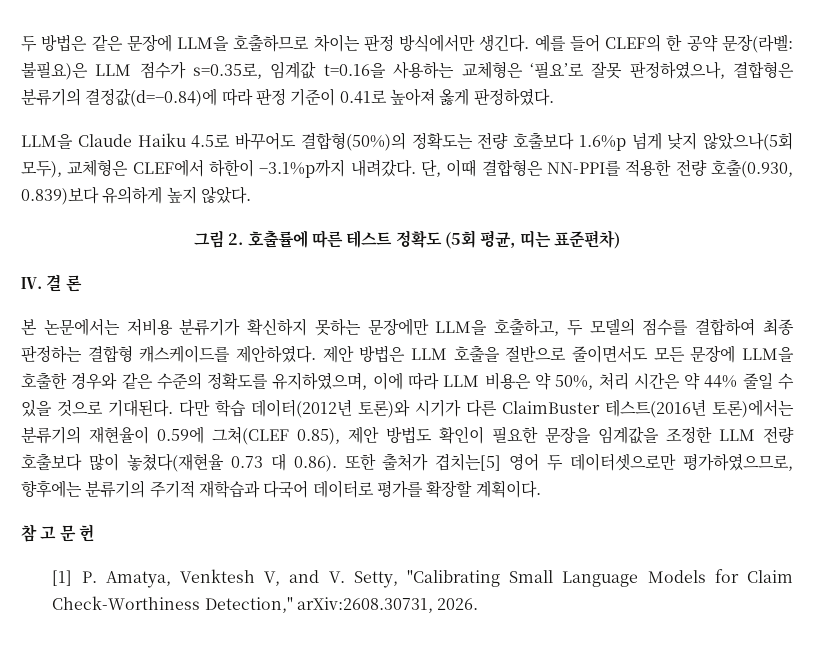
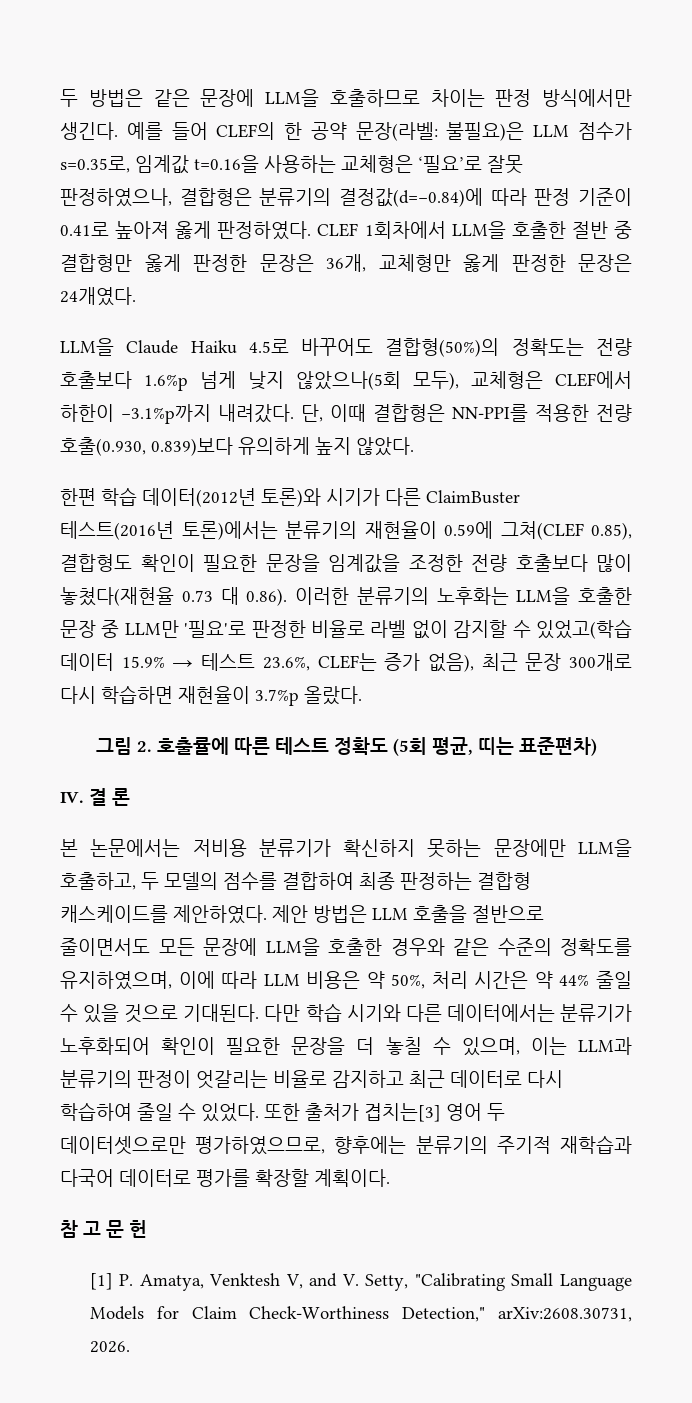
(554, 97) none -> [317,221,632,239] [60,254,632,272] [60,287,136,306] CLEF 1회차에서 LLM을 호출한 절반 중 결합형만 옳게 판정한 문장은 36개, 교체형만 옳게 판정한 문장은 24개였다.
(251, 195) none -> [60,487,520,507] [60,521,632,540] [60,554,632,573] [60,587,632,606] [60,619,632,639] [60,653,632,672] [60,685,362,706] // 한편 학습 데이터(2012년 토론)와 시기가 다른 ClaimBuster 테스트(2016년 토론)에서는 분류기의 재현율이 0.59에 그쳐(CLEF 0.85), 결합형도 확인이 필요한 문장을 임계값을 조정한 전량 호출보다 많이 놓쳤다(재현율 0.73 대 0.86). 이러한 분류기의 노후화는 LLM을 호출한 문장 중 LLM만 '필요'로 판정한 비율로 라벨 없이 감지할 수 있었고(학습 데이터 15.9% → 테스트 23.6%, CLEF는 증가 없음), 최근 문장 300개로 다시 학습하면 재현율이 3.7%p 올랐다.
[251,399,794,418] [21,426,794,445] [21,453,337,472] 데이터(2012년 토론)와 시기가 다른 ClaimBuster 테스트(2016년 토론)에서는 분류기의 재현율이 0.59에 그쳐(CLEF 0.85), 제안 방법도 확인이 필요한 문장을 임계값을 조정한 LLM 전량 호출보다 많이 놓쳤다(재현율 0.73 대 0.86). -> [346,1004,632,1022] [60,1037,632,1056] [60,1070,563,1089] [60,1102,259,1122] 시기와 다른 데이터에서는 분류기가 노후화되어 확인이 필요한 문장을 더 놓칠 수 있으며, 이는 LLM과 분류기의 판정이 엇갈리는 비율로 감지하고 최근 데이터로 다시 학습하여 줄일 수 있었다.
[435,453,502,471] 겹치는[5] -> [364,1103,441,1122] 겹치는[3]

